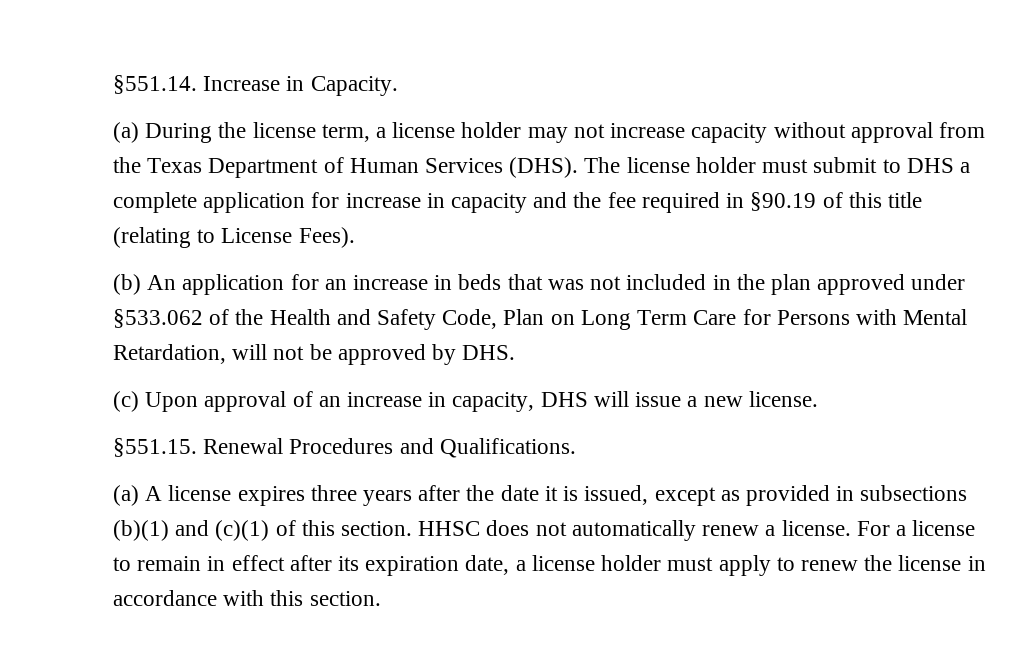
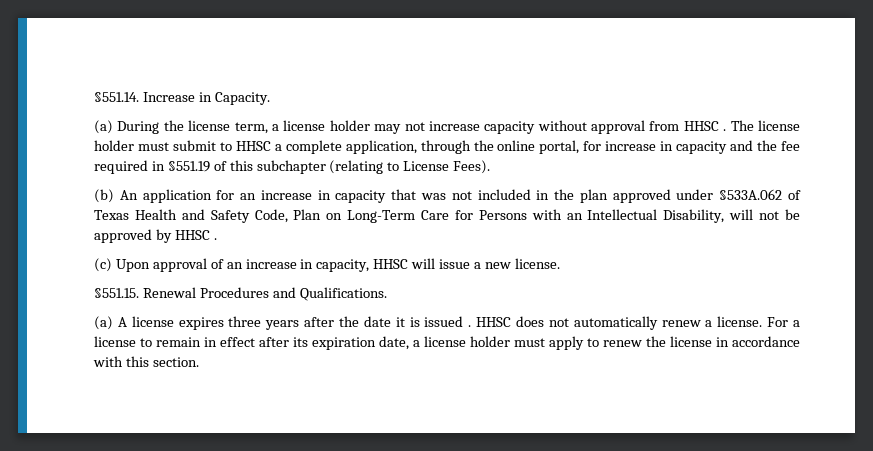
[113,157,579,178] the Texas Department of Human Services (DHS). -> [683,121,727,131] HHSC .
[906,158,954,173] DHS -> [235,141,271,151] HHSC
[203,192,306,213] application -> [345,140,580,154] application, through the online portal,
[750,192,922,211] §90.19 of this title -> [167,160,326,174] §551.19 of this subchapter
[458,274,502,290] beds -> [335,190,387,203] capacity
[113,309,264,328] §533.062 of the -> [719,189,802,200] [94,210,129,220] §533A.062 of Texas
[580,310,688,330] Long Term -> [347,210,416,223] Long-Term
[903,309,968,325] [113,344,226,364] Mental Retardation, -> [566,209,725,223] an Intellectual Disability,
[462,345,516,360] DHS. -> [174,230,217,240] HHSC .
[540,392,588,407] DHS -> [373,259,409,269] HHSC
[584,485,968,506] [113,520,413,541] issued, except as provided in subsections (b)(1) and (c)(1) of this section. -> [424,316,472,327] issued .

